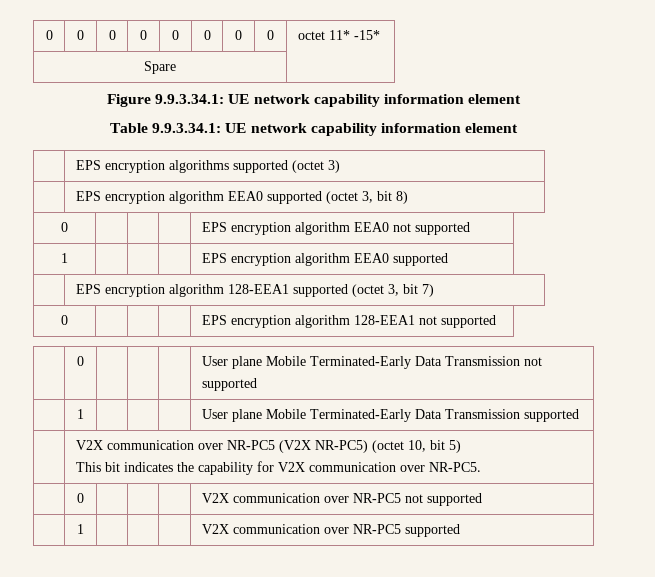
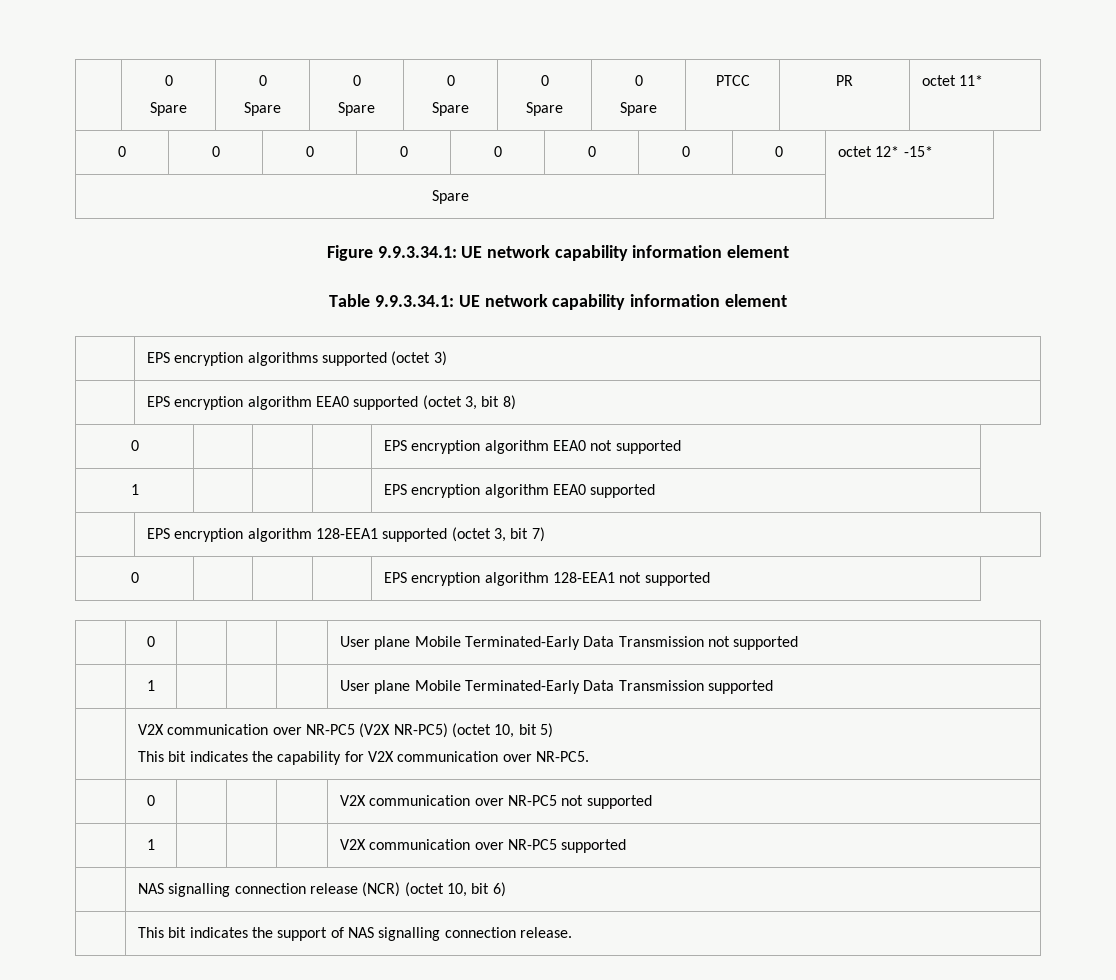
(45, 35) none -> [164,75,173,86] [150,102,187,116] [258,75,267,86] [243,102,281,116] [352,75,361,86] [338,102,375,116] [446,75,455,86] [432,102,469,116] [540,75,549,86] [526,102,563,116] [634,75,643,86] [620,102,657,116] [715,75,750,86] [836,75,853,86] [922,75,984,86] | 0 // Spare | 0 // Spare | 0 // Spare | 0 // Spare | 0 // Spare | 0 // Spare | PTCC | PR | octet 11* //
[328,30,350,40] 11* -> [875,146,900,157] 12*
(460, 530) none -> [138,882,506,897] [138,927,572,941] // | NAS signalling connection release (NCR) (octet 10, bit 6) // | This bit indicates the support of NAS signalling connection release.

